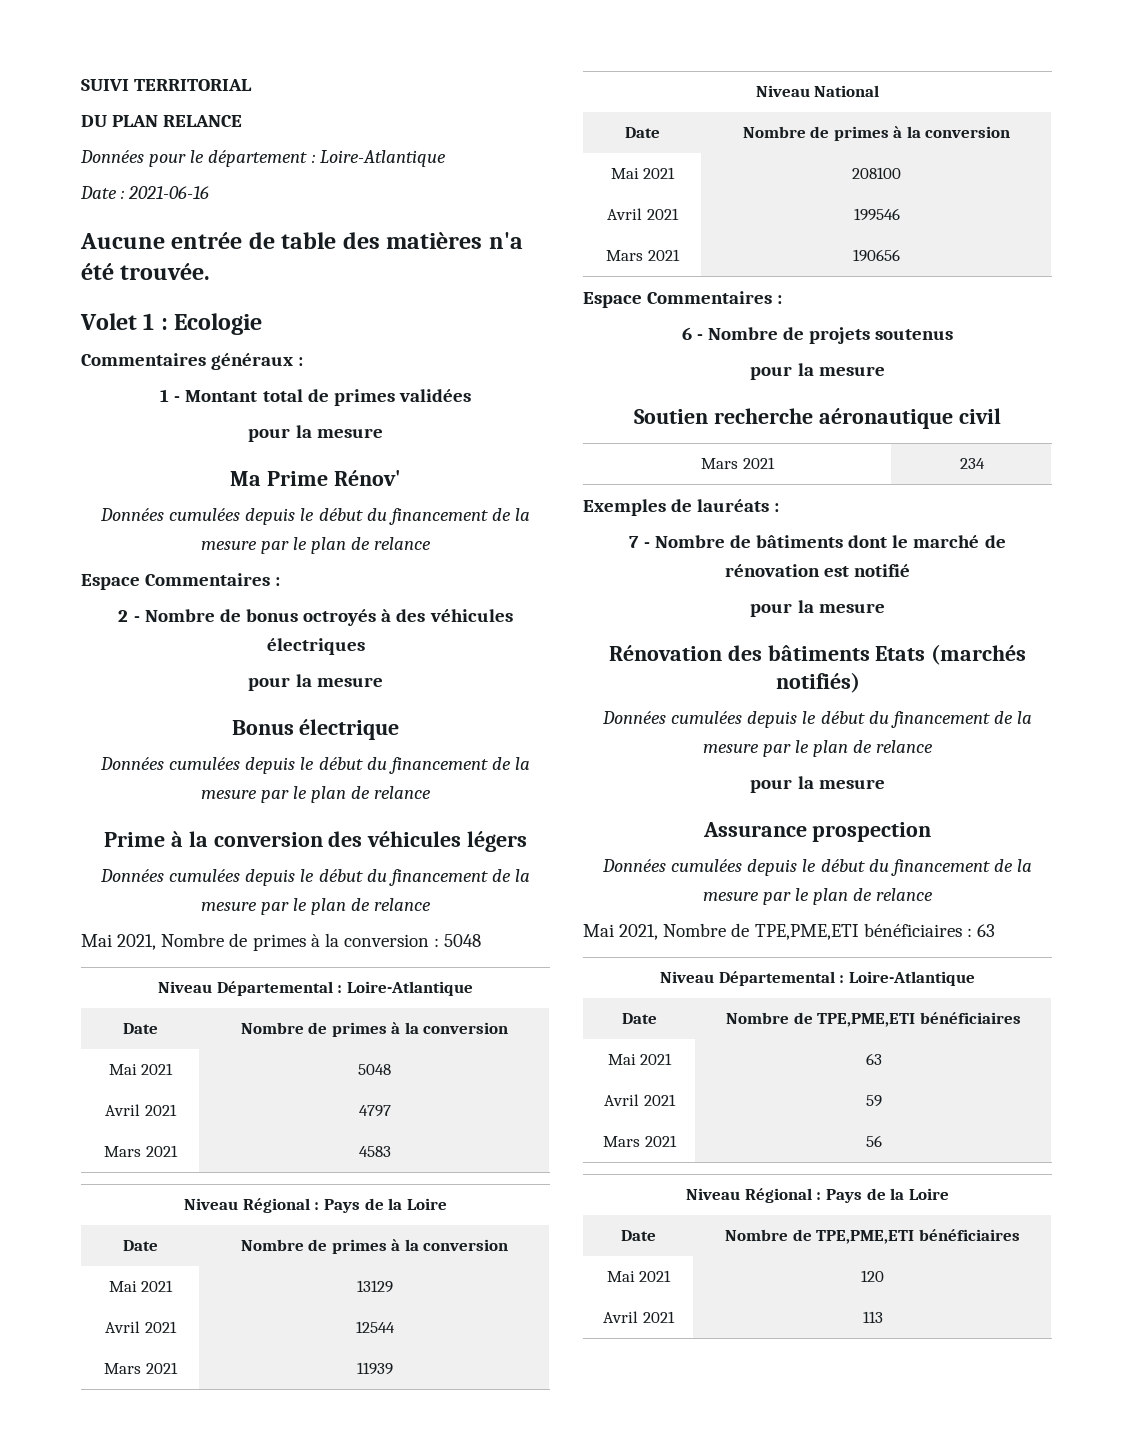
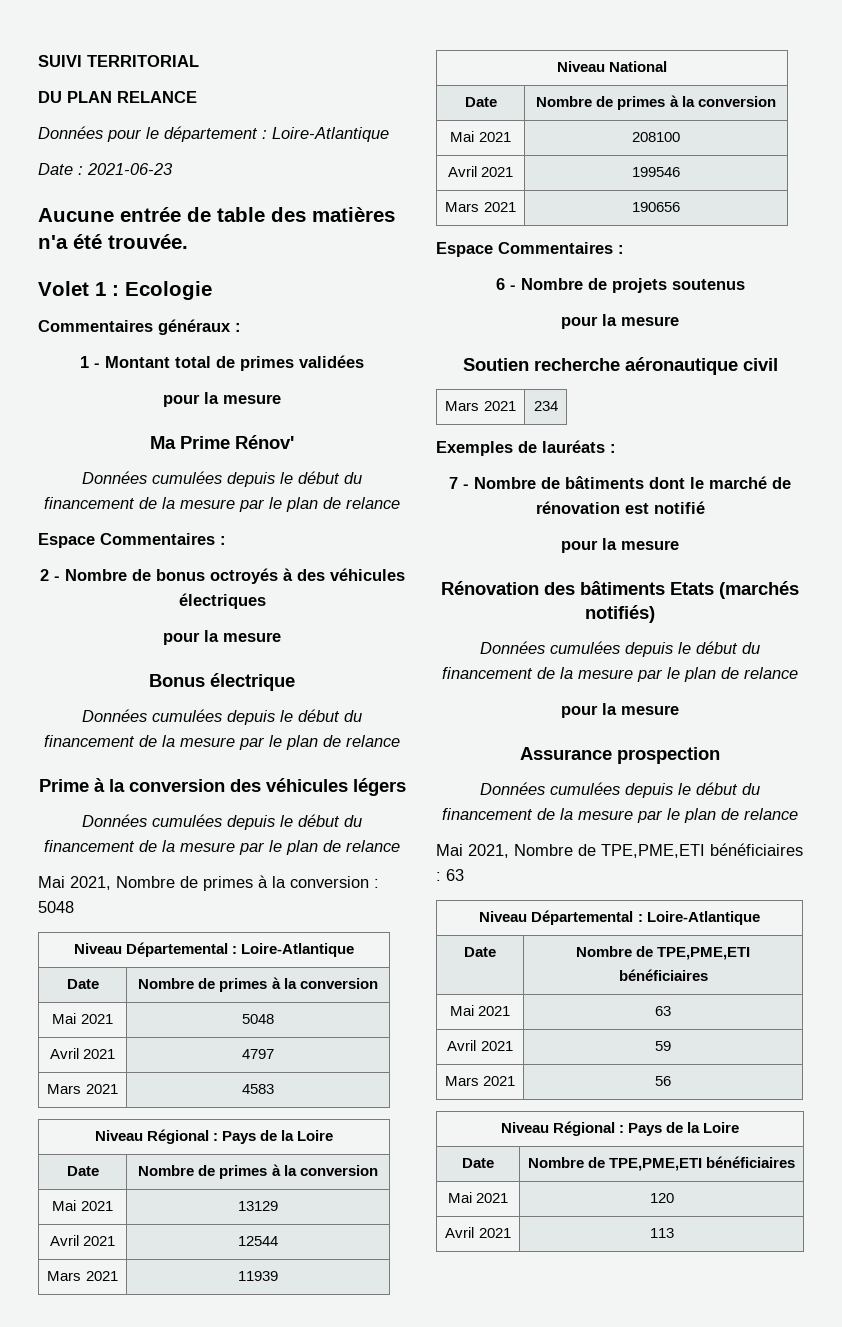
[128,186,210,199] 2021-06-16 -> [87,163,173,175] 2021-06-23

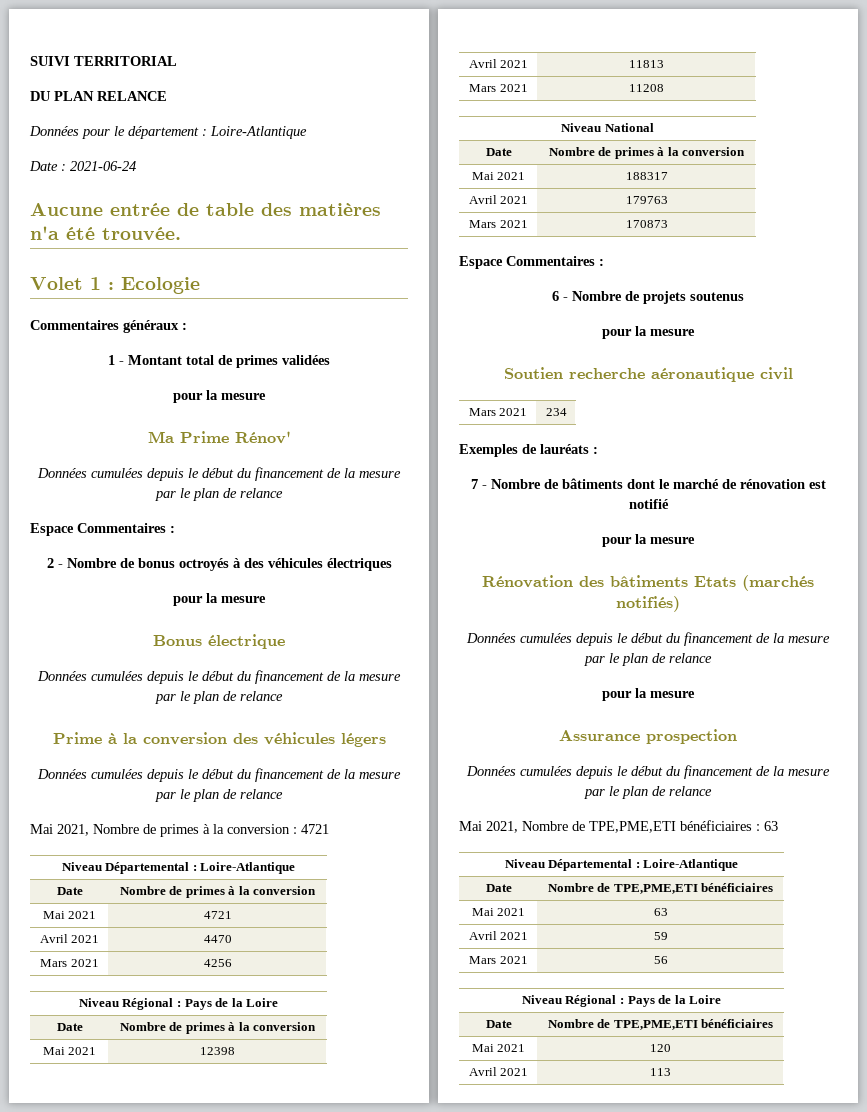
[87,163,173,175] 2021-06-23 -> [70,161,136,171] 2021-06-24
[38,901,74,913] 5048 -> [301,824,329,834] 4721
[242,1014,274,1024] [49,1048,116,1059] [242,1049,274,1059] [47,1084,118,1094] [242,1084,274,1094] 5048 // Avril 2021 | 4797 // Mars 2021 | 4583 -> [203,911,232,919] [39,934,100,943] [203,935,232,943] [40,959,99,967] [203,959,232,967] 4721 // Avril 2021 | 4470 // Mars 2021 | 4256
[238,1201,278,1211] [49,1235,116,1246] [238,1236,278,1246] [47,1271,118,1281] [238,1271,278,1281] 13129 // Avril 2021 | 12544 // Mars 2021 | 11939 -> [199,1047,235,1055] [468,59,529,68] [629,60,664,68] [469,84,528,92] [629,84,664,92] 12398 // Avril 2021 | 11813 // Mars 2021 | 11208
[632,132,680,142] [447,166,514,177] [632,167,680,177] [445,202,516,212] [632,202,680,212] 208100 // Avril 2021 | 199546 // Mars 2021 | 190656 -> [625,172,668,180] [468,195,529,204] [625,196,668,204] [469,220,528,228] [625,220,668,228] 188317 // Avril 2021 | 179763 // Mars 2021 | 170873

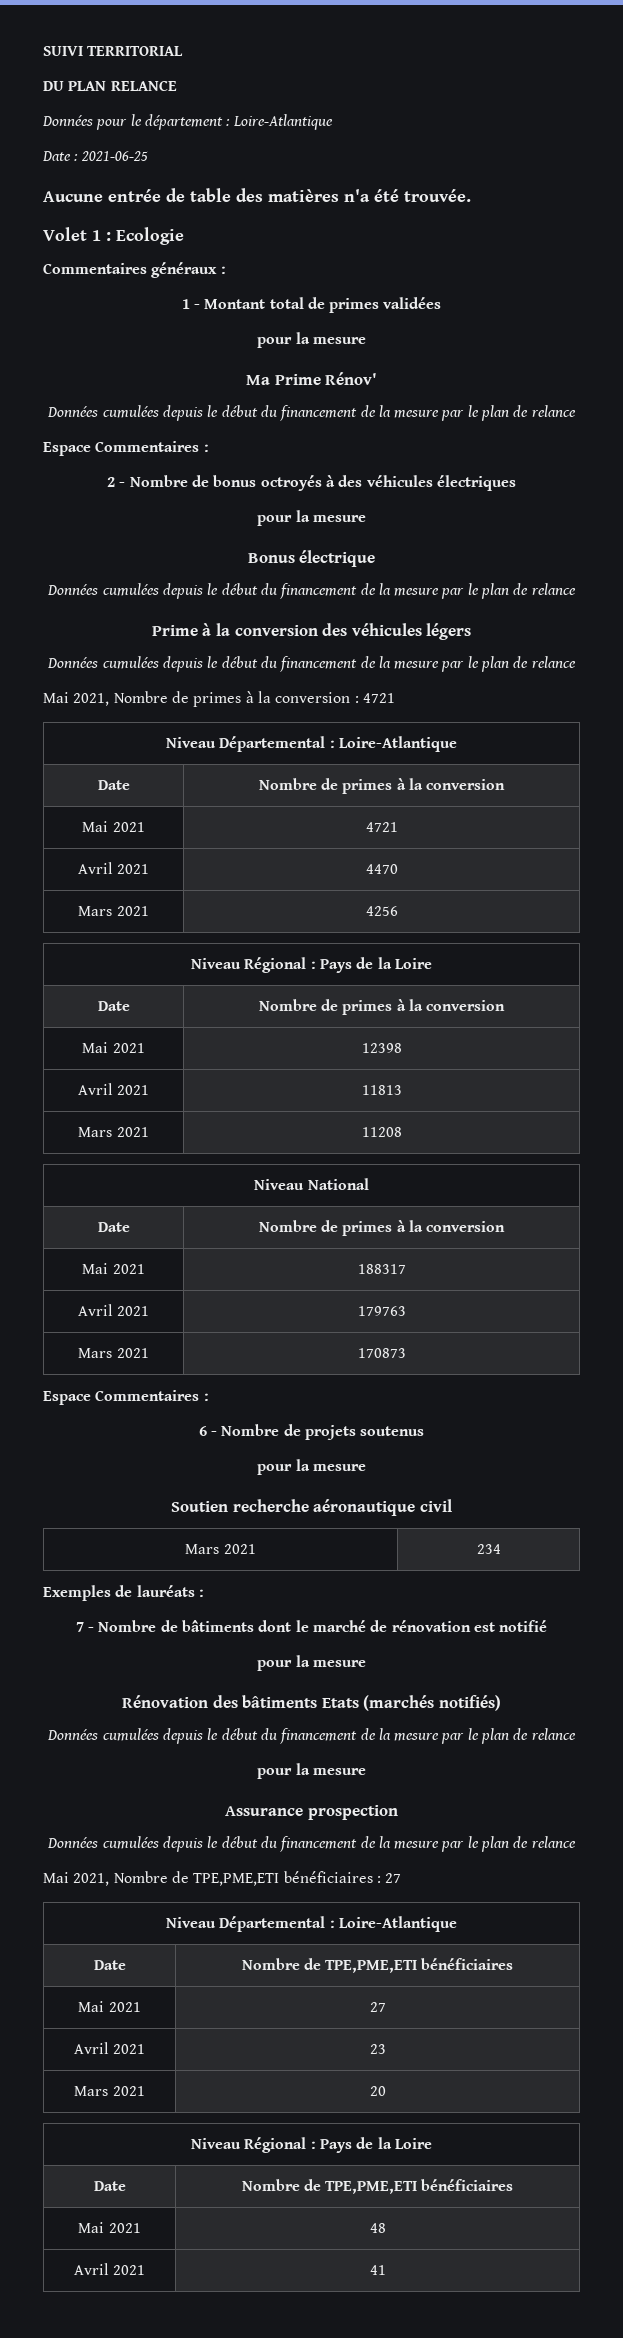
[70,161,136,171] 2021-06-24 -> [80,151,148,161] 2021-06-25
[764,821,778,831] 63 -> [385,1873,402,1883] 27
[653,908,668,916] [468,931,529,940] [653,932,668,940] [469,956,528,964] [653,956,668,964] 63 // Avril 2021 | 59 // Mars 2021 | 56 -> [369,2002,386,2012] [73,2042,146,2054] [369,2044,386,2054] [74,2086,145,2096] [369,2086,386,2096] 27 // Avril 2021 | 23 // Mars 2021 | 20
[650,1044,671,1052] [468,1067,529,1076] [650,1068,671,1076] 120 // Avril 2021 | 113 -> [369,2223,386,2233] [73,2263,146,2275] [369,2265,386,2275] 48 // Avril 2021 | 41

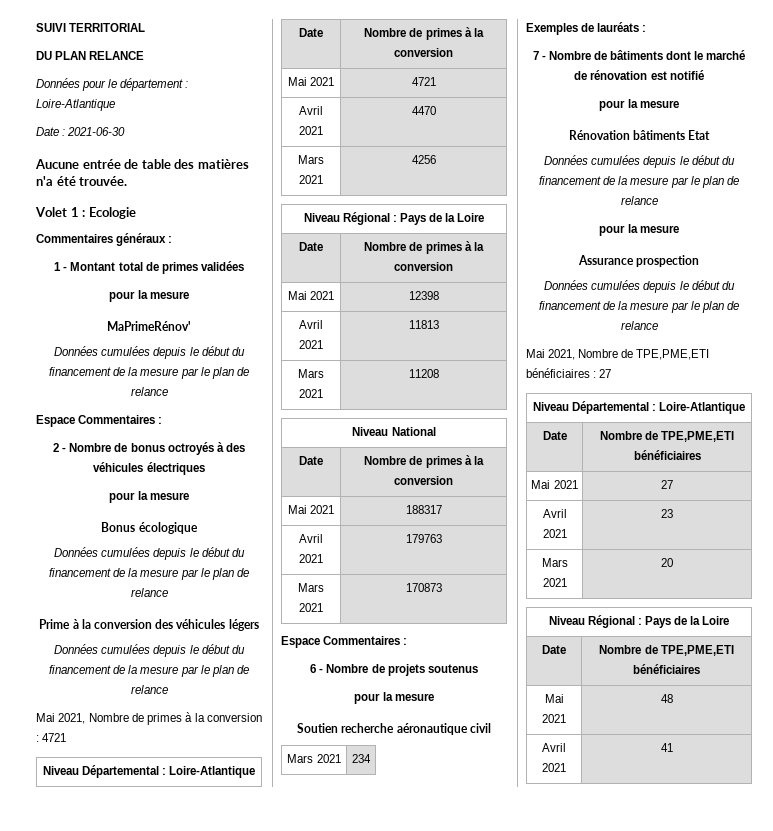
[80,151,148,161] 2021-06-25 -> [67,127,126,136] 2021-06-30
[245,372,378,385] Ma Prime Rénov' -> [107,321,191,331] MaPrimeRénov'
[299,550,376,567] électrique -> [138,522,198,534] écologique
[212,1695,501,1711] des bâtiments Etats (marchés notifiés) -> [633,130,711,140] bâtiments Etat

